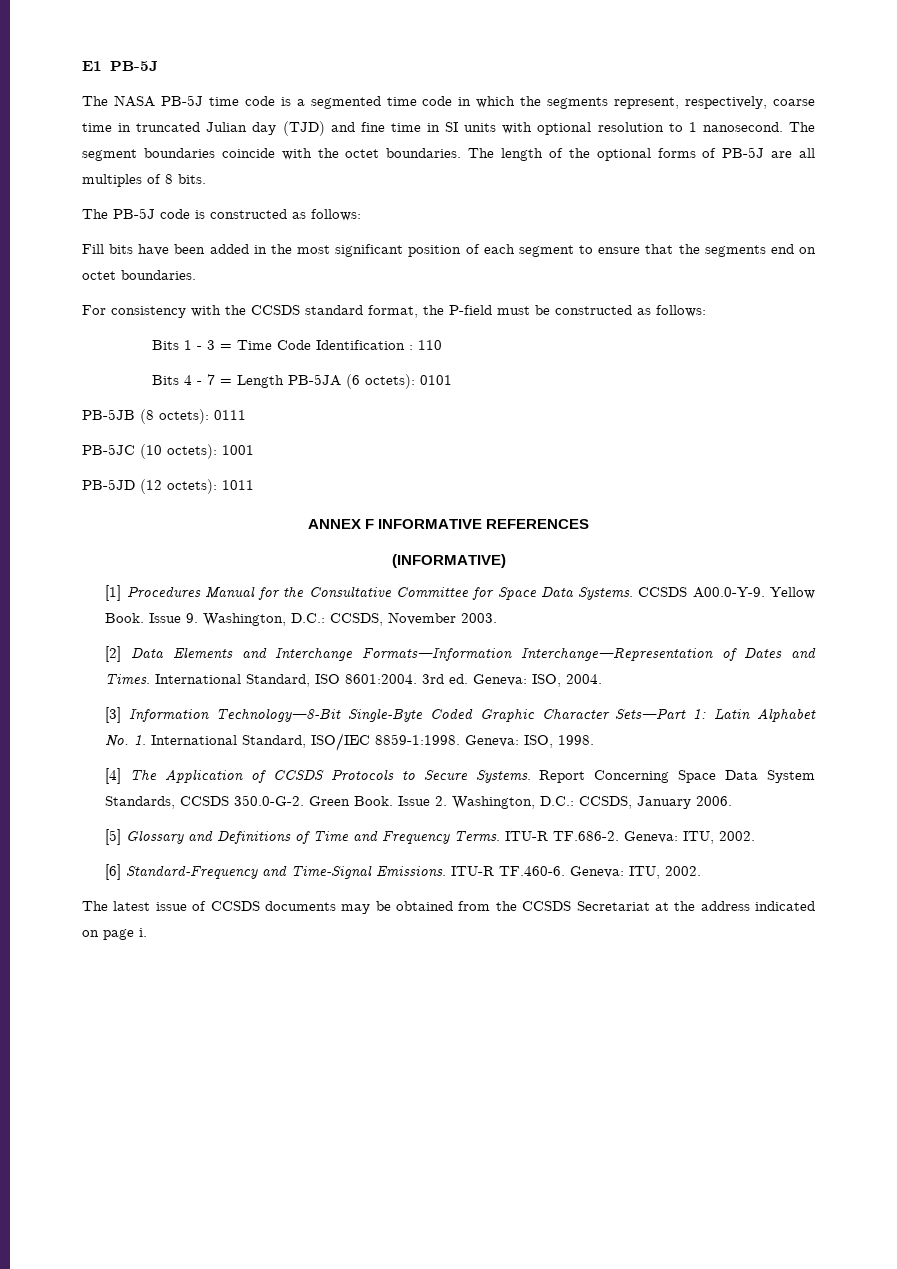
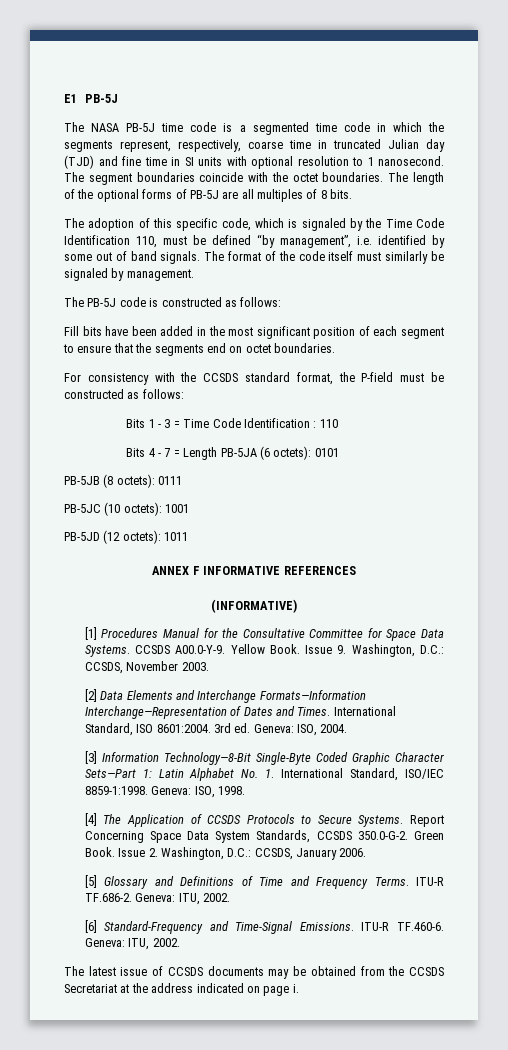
(206, 179) none -> [64,218,444,231] [64,234,445,248] [64,251,444,264] [64,268,194,281] // The adoption of this specific code, which is signaled by the Time Code Identification 110, must be defined “by management”, i.e. identified by some out of band signals. The format of the code itself must similarly be signaled by management.

